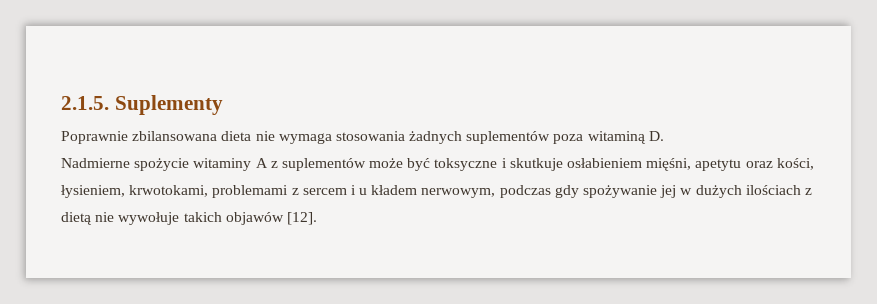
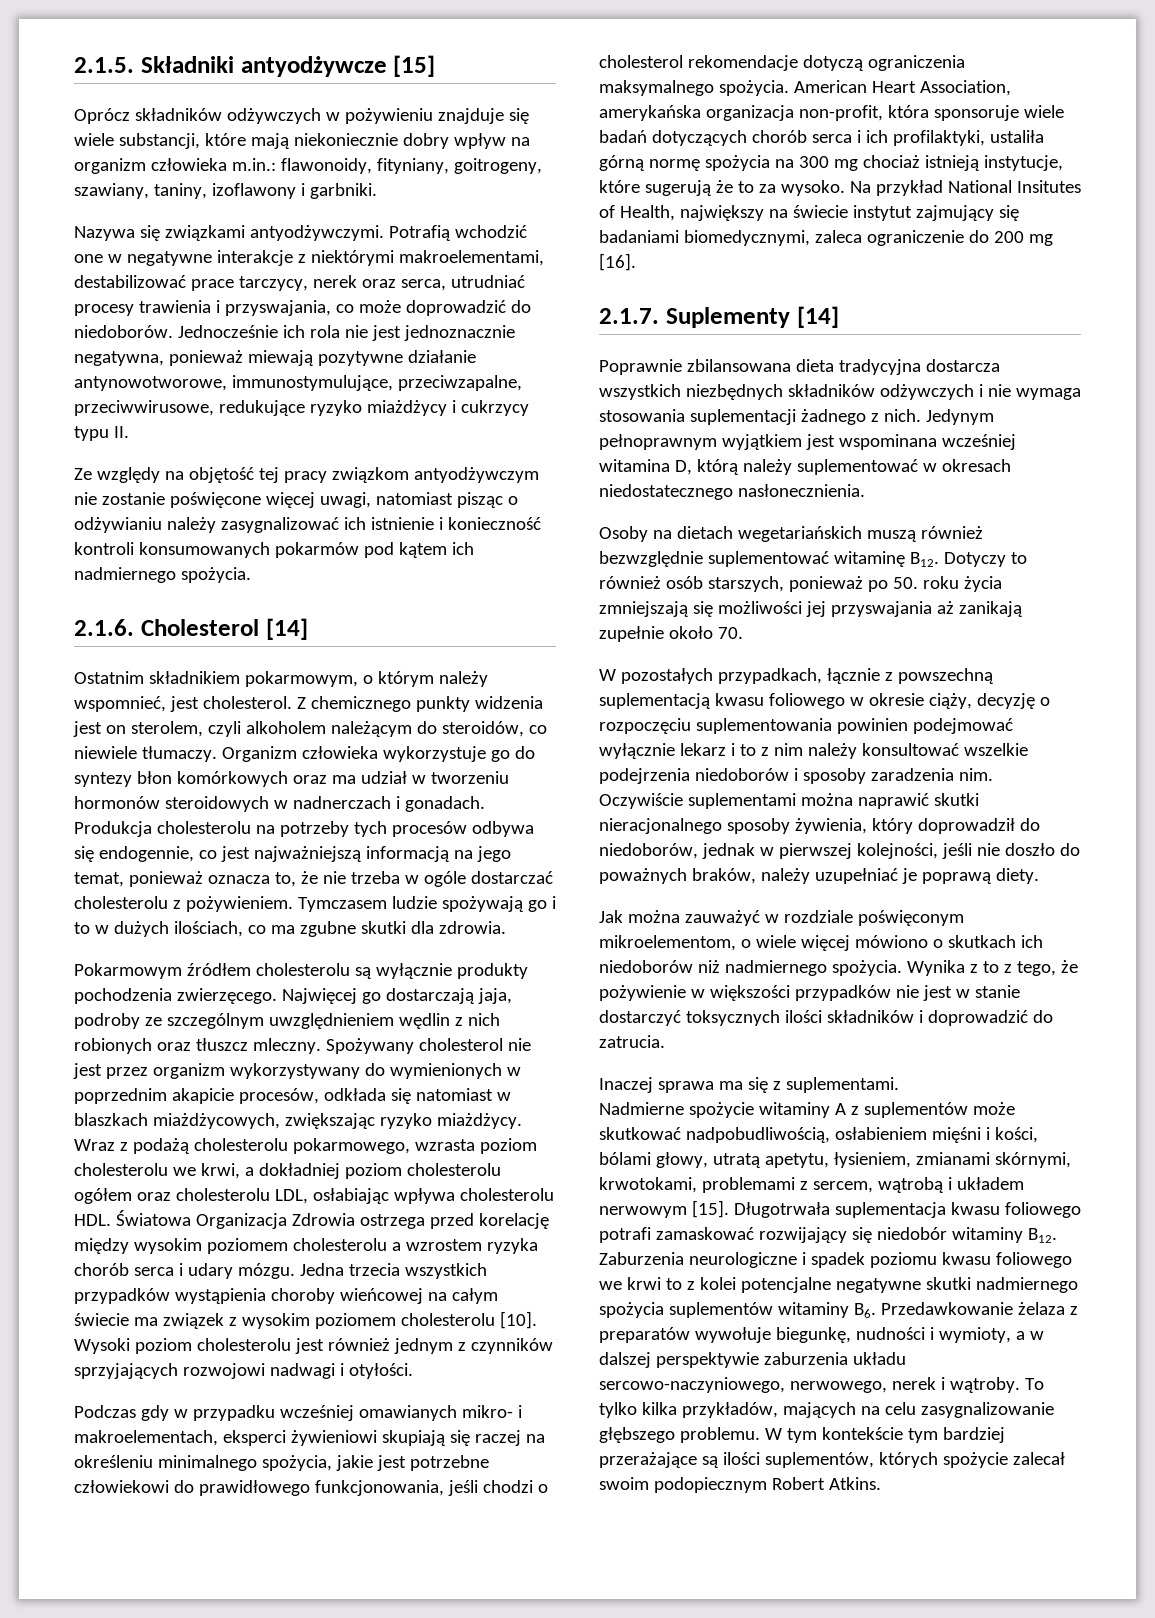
(109, 103) none -> [140,55,436,77] [74,108,529,124] [74,133,530,149] [74,158,542,174] [74,183,377,199] [74,225,527,241] [74,250,544,266] [74,275,525,291] [74,300,531,316] [74,325,515,341] [74,350,476,366] [74,375,522,391] [74,400,529,416] [74,426,129,441] [74,467,539,483] [74,492,518,508] [74,517,541,533] [74,542,474,558] [74,567,251,583] [74,618,308,640] [74,671,488,687] [74,696,543,712] [73,721,547,737] [74,746,535,762] [74,771,509,787] [74,796,485,812] [74,821,534,837] [74,846,511,862] [74,871,553,887] [74,896,556,912] [74,921,506,937] [74,963,528,979] [74,988,512,1004] [74,1013,500,1029] [74,1038,531,1054] [73,1063,521,1079] [74,1088,511,1104] [74,1113,522,1129] [74,1138,537,1154] [74,1163,501,1179] [74,1188,554,1204] [74,1210,549,1229] [74,1238,538,1254] [74,1263,487,1279] [74,1288,498,1304] [74,1311,537,1329] [74,1338,553,1354] [74,1363,413,1379] [74,1405,522,1421] [74,1430,545,1446] [74,1455,489,1471] [74,1480,548,1496] [599,55,965,71] [599,80,1011,96] [599,105,1064,121] [599,130,1044,146] [599,155,1063,171] [599,180,1081,196] [599,205,1019,221] [599,230,1053,246] [599,253,636,271] [599,308,659,324] Składniki antyodżywcze [15] // Oprócz składników odżywczych w pożywieniu znajduje się wiele substancji, które mają niekoniecznie dobry wpływ na organizm człowieka m.in.: flawonoidy, fityniany, goitrogeny, szawiany, taniny, izoflawony i garbniki. // Nazywa się związkami antyodżywczymi. Potrafią wchodzić one w negatywne interakcje z niektórymi makroelementami, destabilizować prace tarczycy, nerek oraz serca, utrudniać procesy trawienia i przyswajania, co może doprowadzić do niedoborów. Jednocześnie ich rola nie jest jednoznacznie negatywna, ponieważ miewają pozytywne działanie antynowotworowe, immunostymulujące, przeciwzapalne, przeciwwirusowe, redukujące ryzyko miażdżycy i cukrzycy typu II. // Ze względy na objętość tej pracy związkom antyodżywczym nie zostanie poświęcone więcej uwagi, natomiast pisząc o odżywianiu należy zasygnalizować ich istnienie i konieczność kontroli konsumowanych pokarmów pod kątem ich nadmiernego spożycia. // 2.1.6. Cholesterol [14] // Ostatnim składnikiem pokarmowym, o którym należy wspomnieć, jest cholesterol. Z chemicznego punkty widzenia jest on sterolem, czyli alkoholem należącym do steroidów, co niewiele tłumaczy. Organizm człowieka wykorzystuje go do syntezy błon komórkowych oraz ma udział w tworzeniu hormonów steroidowych w nadnerczach i gonadach. Produkcja cholesterolu na potrzeby tych procesów odbywa się endogennie, co jest najważniejszą informacją na jego temat, ponieważ oznacza to, że nie trzeba w ogóle dostarczać cholesterolu z pożywieniem. Tymczasem ludzie spożywają go i to w dużych ilościach, co ma zgubne skutki dla zdrowia. // Pokarmowym źródłem cholesterolu są wyłącznie produkty pochodzenia zwierzęcego. Najwięcej go dostarczają jaja, podroby ze szczególnym uwzględnieniem wędlin z nich robionych oraz tłuszcz mleczny. Spożywany cholesterol nie jest przez organizm wykorzystywany do wymienionych w poprzednim akapicie procesów, odkłada się natomiast w blaszkach miażdżycowych, zwiększając ryzyko miażdżycy. Wraz z podażą cholesterolu pokarmowego, wzrasta poziom cholesterolu we krwi, a dokładniej poziom cholesterolu ogółem oraz cholesterolu LDL, osłabiając wpływa cholesterolu HDL. Światowa Organizacja Zdrowia ostrzega przed korelację między wysokim poziomem cholesterolu a wzrostem ryzyka chorób serca i udary mózgu. Jedna trzecia wszystkich przypadków wystąpienia choroby wieńcowej na całym świecie ma związek z wysokim poziomem cholesterolu [10]. Wysoki poziom cholesterolu jest również jednym z czynników sprzyjających rozwojowi nadwagi i otyłości. // Podczas gdy w przypadku wcześniej omawianych mikro- i makroelementach, eksperci żywieniowi skupiają się raczej na określeniu minimalnego spożycia, jakie jest potrzebne człowiekowi do prawidłowego funkcjonowania, jeśli chodzi o cholesterol rekomendacje dotyczą ograniczenia maksymalnego spożycia. American Heart Association, amerykańska organizacja non-profit, która sponsoruje wiele badań dotyczących chorób serca i ich profilaktyki, ustaliła górną normę spożycia na 300 mg chociaż istnieją instytucje, które sugerują że to za wysoko. Na przykład National Insitutes of Health, największy na świecie instytut zajmujący się badaniami biomedycznymi, zaleca ograniczenie do 200 mg [16]. // 2.1.7.
(223, 105) none -> [796,306,839,328] [14]
[255,131,664,144] nie wymaga stosowania żadnych suplementów poza witaminą D. -> [838,359,1000,375] [599,384,1081,400] [599,409,994,425] [599,434,1016,450] [599,459,1011,475] [599,484,865,500] [599,526,983,542] [599,551,1027,567] [599,576,1002,592] [599,601,1022,617] [599,626,743,642] [599,668,993,684] [599,693,1050,709] [599,718,1013,734] [599,743,1028,759] [599,768,993,784] [599,793,979,809] [599,818,1040,834] [599,843,1080,859] [599,868,1039,884] [599,910,964,926] [599,935,1043,951] [599,960,1078,976] [599,985,1020,1001] [599,1010,1053,1026] [599,1035,665,1048] [599,1077,899,1093] tradycyjna dostarcza wszystkich niezbędnych składników odżywczych i nie wymaga stosowania suplementacji żadnego z nich. Jedynym pełnoprawnym wyjątkiem jest wspominana wcześniej witamina D, którą należy suplementować w okresach niedostatecznego nasłonecznienia. // Osoby na dietach wegetariańskich muszą również bezwzględnie suplementować witaminę B12. Dotyczy to również osób starszych, ponieważ po 50. roku życia zmniejszają się możliwości jej przyswajania aż zanikają zupełnie około 70. // W pozostałych przypadkach, łącznie z powszechną suplementacją kwasu foliowego w okresie ciąży, decyzję o rozpoczęciu suplementowania powinien podejmować wyłącznie lekarz i to z nim należy konsultować wszelkie podejrzenia niedoborów i sposoby zaradzenia nim. Oczywiście suplementami można naprawić skutki nieracjonalnego sposoby żywienia, który doprowadził do niedoborów, jednak w pierwszej kolejności, jeśli nie doszło do poważnych braków, należy uzupełniać je poprawą diety. // Jak można zauważyć w rozdziale poświęconym mikroelementom, o wiele więcej mówiono o skutkach ich niedoborów niż nadmiernego spożycia. Wynika z to z tego, że pożywienie w większości przypadków nie jest w stanie dostarczyć toksycznych ilości składników i doprowadzić do zatrucia. // Inaczej sprawa ma się z suplementami.
[407,158,814,171] [61,185,812,198] [61,212,317,225] być toksyczne i skutkuje osłabieniem mięśni, apetytu oraz kości, łysieniem, krwotokami, problemami z sercem i u kładem nerwowym, podczas gdy spożywanie jej w dużych ilościach z dietą nie wywołuje takich objawów [12]. -> [599,1127,1038,1143] [599,1152,1071,1168] [599,1177,1024,1193] [599,1200,1081,1218] [599,1227,1057,1243] [599,1252,1072,1268] [599,1277,1078,1293] [599,1302,1078,1318] [599,1327,1044,1343] [599,1352,906,1368] [599,1377,1044,1393] [599,1402,1054,1418] [599,1427,1005,1443] [599,1452,1065,1468] [599,1477,881,1493] skutkować nadpobudliwością, osłabieniem mięśni i kości, bólami głowy, utratą apetytu, łysieniem, zmianami skórnymi, krwotokami, problemami z sercem, wątrobą i układem nerwowym [15]. Długotrwała suplementacja kwasu foliowego potrafi zamaskować rozwijający się niedobór witaminy B12. Zaburzenia neurologiczne i spadek poziomu kwasu foliowego we krwi to z kolei potencjalne negatywne skutki nadmiernego spożycia suplementów witaminy B6. Przedawkowanie żelaza z preparatów wywołuje biegunkę, nudności i wymioty, a w dalszej perspektywie zaburzenia układu sercowo-naczyniowego, nerwowego, nerek i wątroby. To tylko kilka przykładów, mających na celu zasygnalizowanie głębszego problemu. W tym kontekście tym bardziej przerażające są ilości suplementów, których spożycie zalecał swoim podopiecznym Robert Atkins.

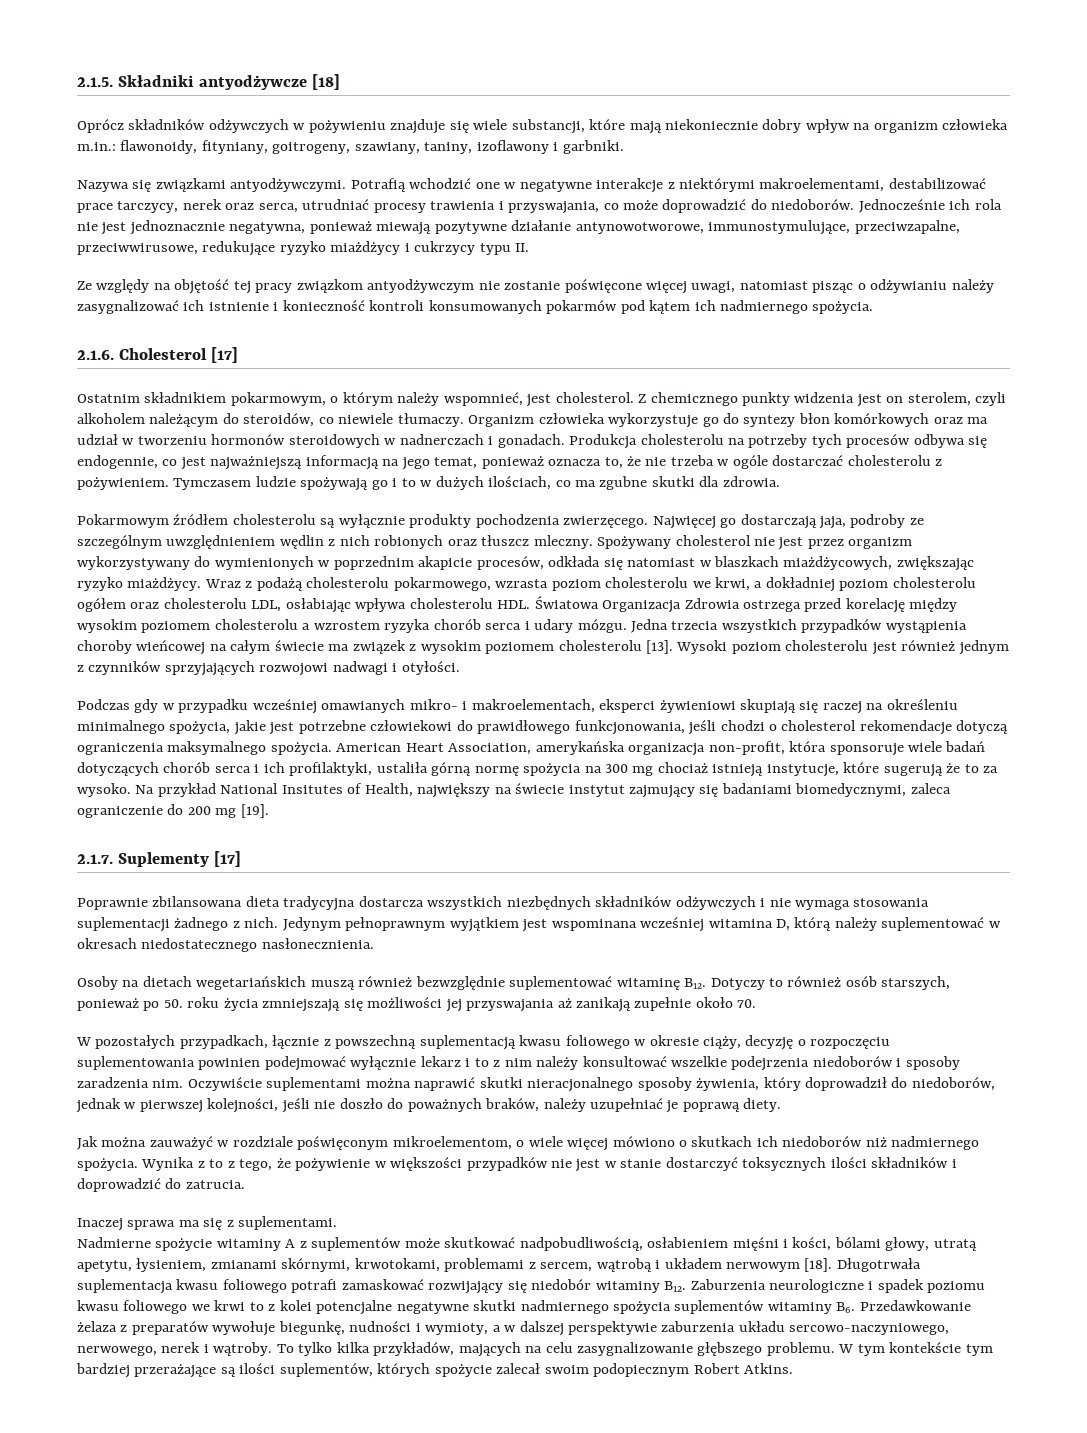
[393,55,436,77] [15] -> [312,74,341,90] [18]
[265,618,308,640] [14] -> [211,347,239,363] [17]
[499,1311,537,1329] [10]. -> [646,640,674,654] [13].
[599,253,636,271] [16]. -> [240,804,269,818] [19].
[796,306,839,328] [14] -> [214,851,242,867] [17]
[691,1200,729,1218] [15]. -> [804,1258,833,1272] [18].

